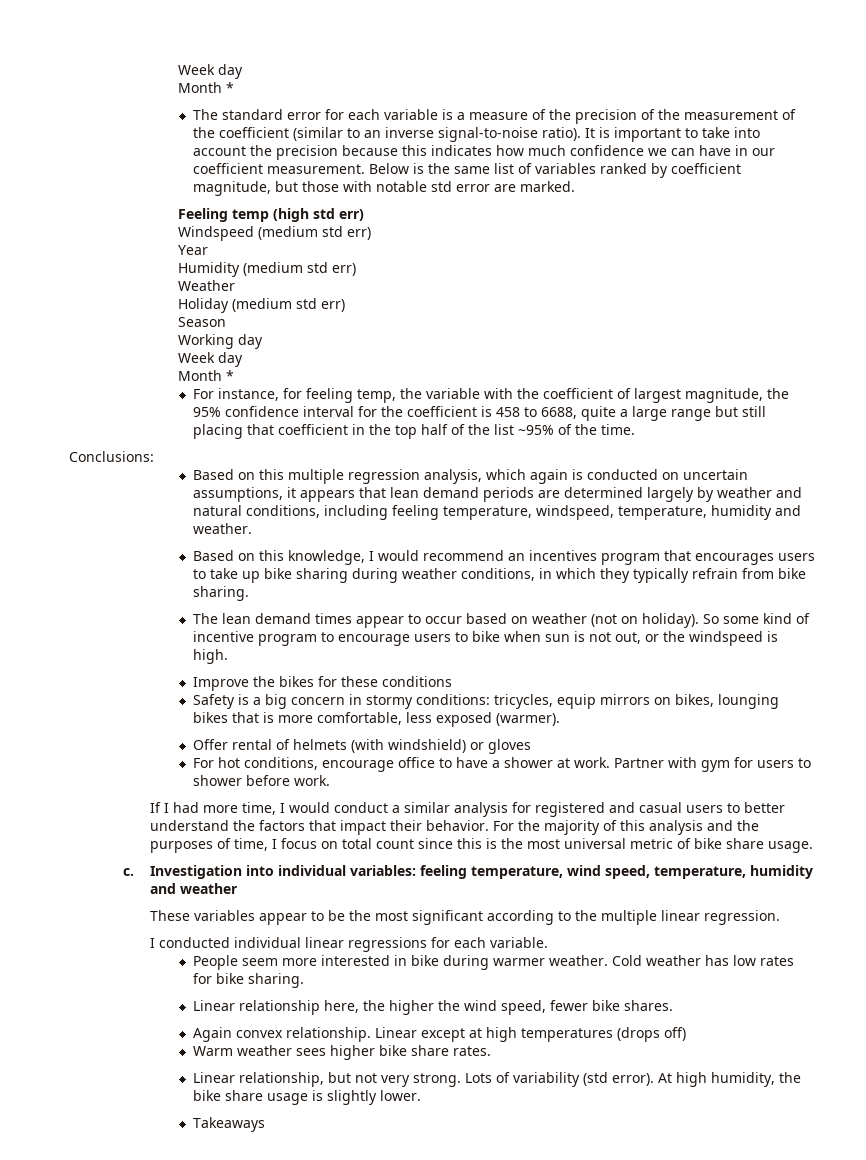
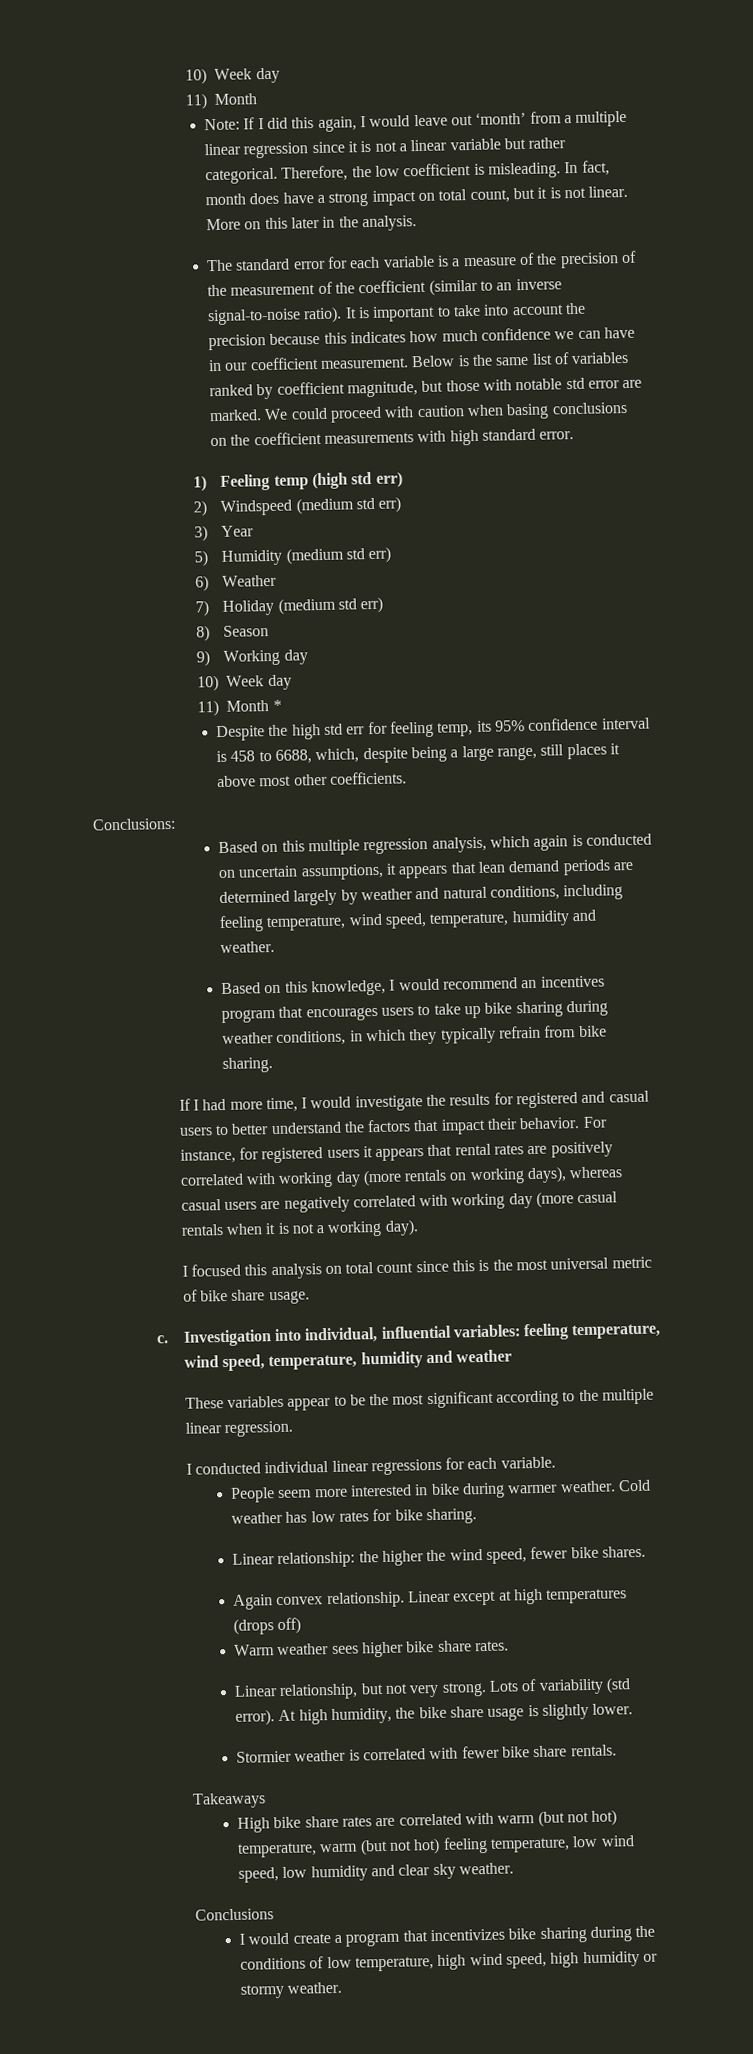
[177,64,243,79] [177,82,234,93] Week day // Month * -> [185,67,280,85] [185,93,258,110] [204,110,628,132] [204,137,567,159] [205,160,610,185] [205,185,629,207] [206,215,417,232] 10) Week day // 11) Month // Note: If I did this again, I would leave out ‘month’ from a multiple linear regression since it is not a linear variable but rather categorical. Therefore, the low coefficient is misleading. In fact, month does have a strong impact on total count, but it is not linear. More on this later in the analysis.
(576, 186) // -> [264,401,628,423] [210,428,575,447] [193,475,208,492] We could proceed with caution when basing conclusions on the coefficient measurements with high standard error. // 1)
(364, 215) none -> [193,500,208,517] 2)
(371, 233) none -> [194,525,209,542] 3)
(208, 250) none -> [194,550,209,567] 5)
(356, 269) none -> [195,575,210,592] 6)
(235, 285) none -> [195,600,210,617] 7)
(345, 305) none -> [196,625,211,642] 8)
(226, 322) none -> [196,650,211,667] 9)
[177,352,243,367] [177,370,234,381] [193,388,790,403] [193,406,767,421] [193,424,636,439] Week day // Month * // For instance, for feeling temp, the variable with the coefficient of largest magnitude, the 95% confidence interval for the coefficient is 458 to 6688, quite a large range but still placing that coefficient in the top half of the list ~95% of the time. -> [197,674,292,692] [197,699,282,717] [216,717,651,742] [216,743,620,764] [217,771,407,788] 10) Week day // 11) Month * // Despite the high std err for feeling temp, its 95% confidence interval is 458 to 6688, which, despite being a large range, still places it above most other coefficients.
[536,505,615,520] windspeed, -> [348,913,427,929] wind speed,
[193,613,811,628] [193,631,779,646] [193,649,229,664] [193,676,453,691] [193,694,780,709] [193,712,561,727] [193,739,532,754] [193,757,812,772] [193,775,331,786] // The lean demand times appear to occur based on weather (not on holiday). So some kind of incentive program to encourage users to bike when sun is not out, or the windspeed is high. // Improve the bikes for these conditions // Safety is a big concern in stormy conditions: tricycles, equip mirrors on bikes, lounging bikes that is more comfortable, less exposed (warmer). // Offer rental of helmets (with windshield) or gloves // For hot conditions, encourage office to have a shower at work. Partner with gym for users to shower before work. -> (274, 1065) none
[334,802,509,817] conduct a similar analysis -> [354,1093,491,1112] investigate the results
[518,820,760,835] [150,838,318,853] the majority of this analysis and the purposes of time, I focus -> [179,1141,613,1164] [179,1166,623,1188] [180,1191,619,1213] [180,1219,419,1237] [181,1263,322,1280] instance, for registered users it appears that rental rates are positively correlated with working day (more rentals on working days), whereas casual users are negatively correlated with working day (more casual rentals when it is not a working day). // I focused this analysis
[278,865,347,876] individual -> [304,1325,452,1344] individual, influential
[239,1000,360,1015] relationship here, -> [277,1551,356,1569] relationship:
[193,1117,266,1132] Takeaways -> [236,1744,617,1763] [191,1792,266,1809] [237,1809,618,1833] [237,1835,635,1858] [238,1862,514,1883] [194,1908,274,1921] [239,1925,656,1947] [240,1951,658,1972] [240,1981,343,1999] Stormier weather is correlated with fewer bike share rentals. // Takeaways // High bike share rates are correlated with warm (but not hot) temperature, warm (but not hot) feeling temperature, low wind speed, low humidity and clear sky weather. // Conclusions // I would create a program that incentivizes bike sharing during the conditions of low temperature, high wind speed, high humidity or stormy weather.

